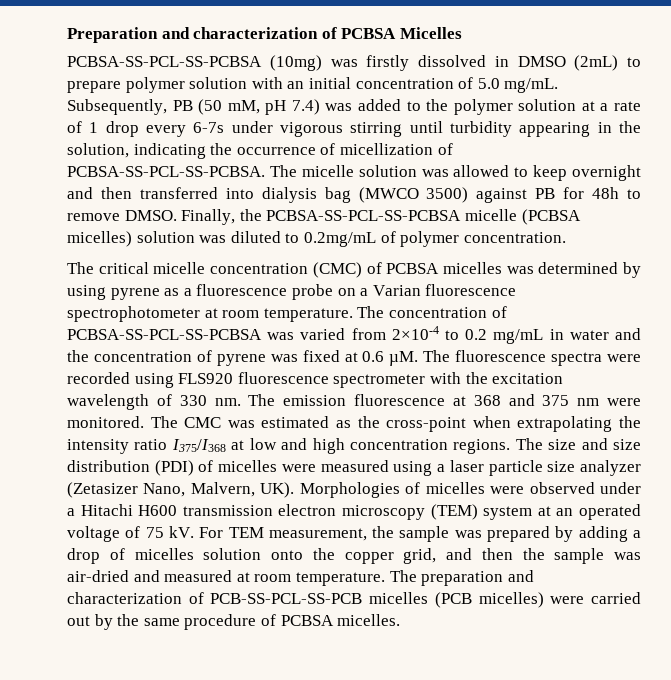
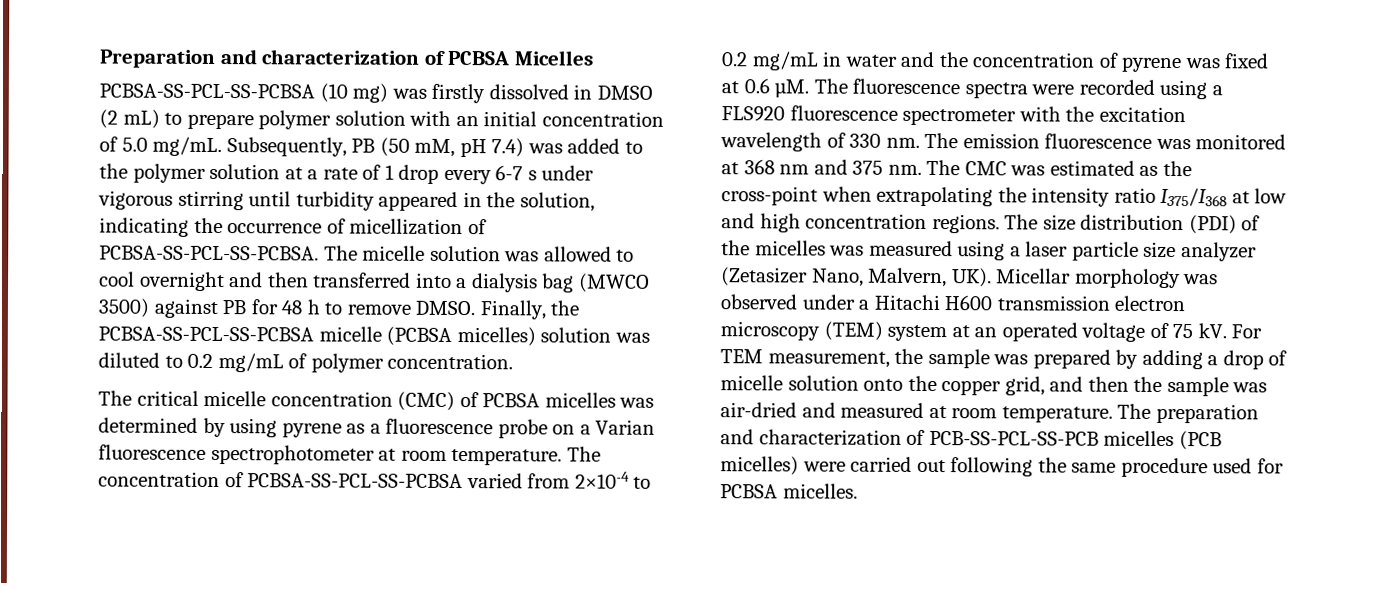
[269,55,322,71] (10mg) -> [319,83,389,103] (10 mg)
[574,55,619,71] (2mL) -> [99,109,160,129] (2 mL)
[193,122,225,133] 6-7s -> [495,165,537,181] 6-7 s
[519,122,591,137] appearing -> [378,191,459,212] appeared
[533,165,568,181] keep -> [99,271,135,287] cool
(254, 193) none -> [456,278,468,289] a
[592,187,620,199] 48h -> [281,299,320,315] 48 h
[303,232,376,247] 0.2mg/mL -> [187,353,284,373] 0.2 mg/mL
[267,332,295,340] was -> (464, 481) none
(174, 380) none -> [1211,85,1223,96] a
(445, 400) none -> [1155,134,1287,150] was monitored
(501, 400) none -> [779,164,810,175] nm
[577,398,641,406] [67,416,144,428] nm were monitored. -> [887,164,922,175] nm.
[581,438,641,450] and size -> (1076, 222) none
[218,460,316,472] micelles were -> [721,240,865,256] the micelles was
[299,482,525,498] Morphologies of micelles were -> [996,268,1219,289] Micellar morphology was
[134,548,194,560] micelles -> [720,375,783,391] micelle
[94,614,113,630] by -> [950,457,1034,477] following
[260,614,276,626] of -> [1212,458,1284,474] used for

